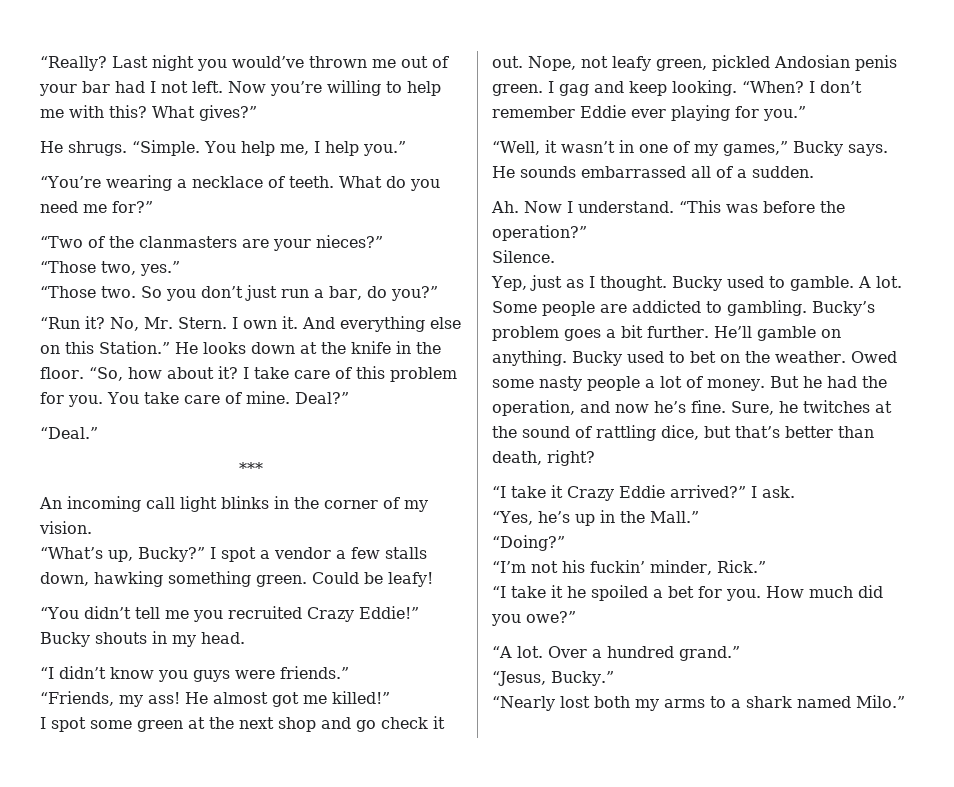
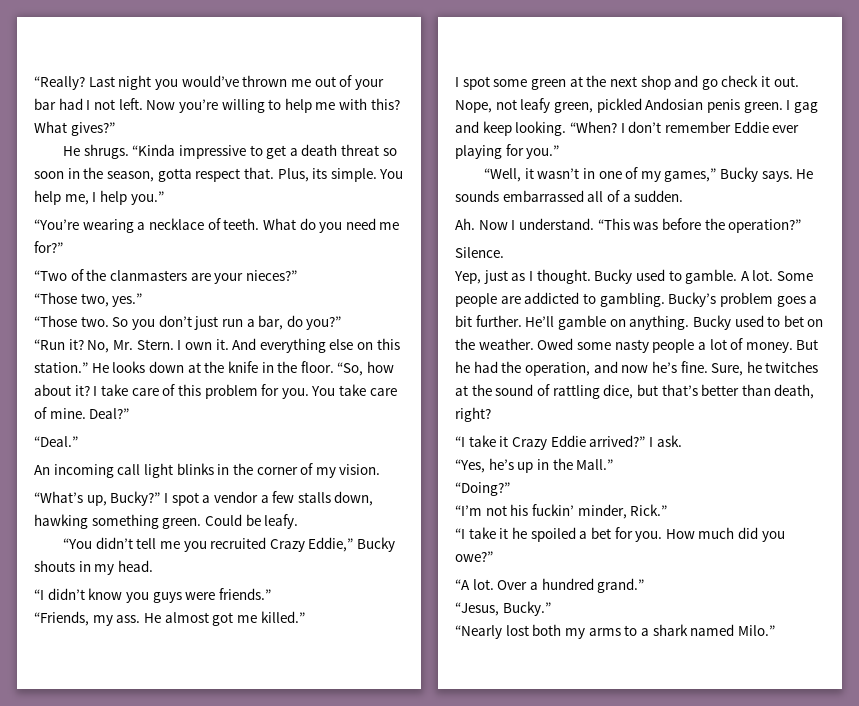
[132,140,200,156] “Simple. -> [132,144,397,159] [34,167,377,182] “Kinda impressive to get a death threat so soon in the season, gotta respect that. Plus, its simple.
[99,341,170,354] Station.” -> [34,362,88,373] station.”
[239,462,263,474] // *** -> (78, 441) none
[388,572,433,587] leafy! -> [264,514,299,529] leafy.
[358,606,419,619] Eddie!” -> [308,537,354,552] Eddie,”
[148,692,180,704] ass! -> [116,615,141,623] ass.
[332,691,390,704] killed!” -> [260,611,305,623] killed.”

